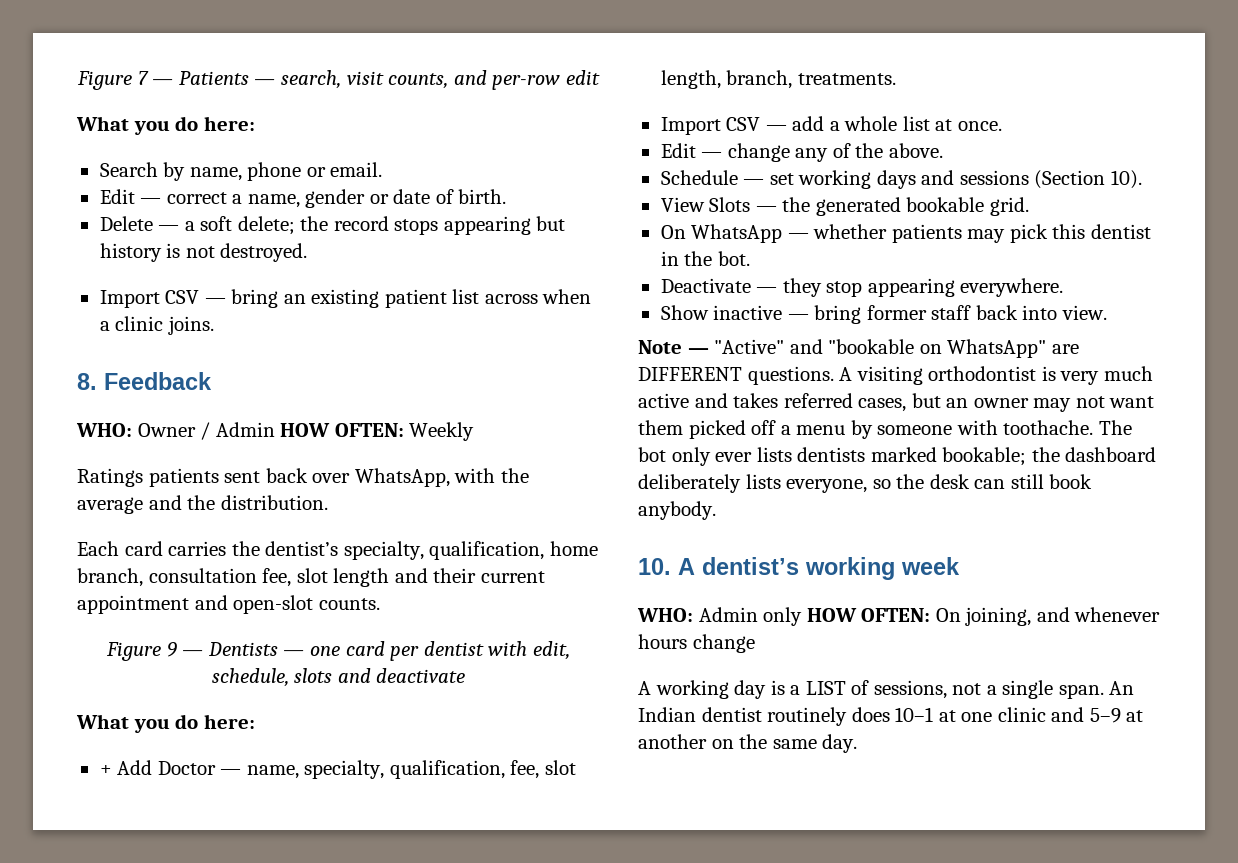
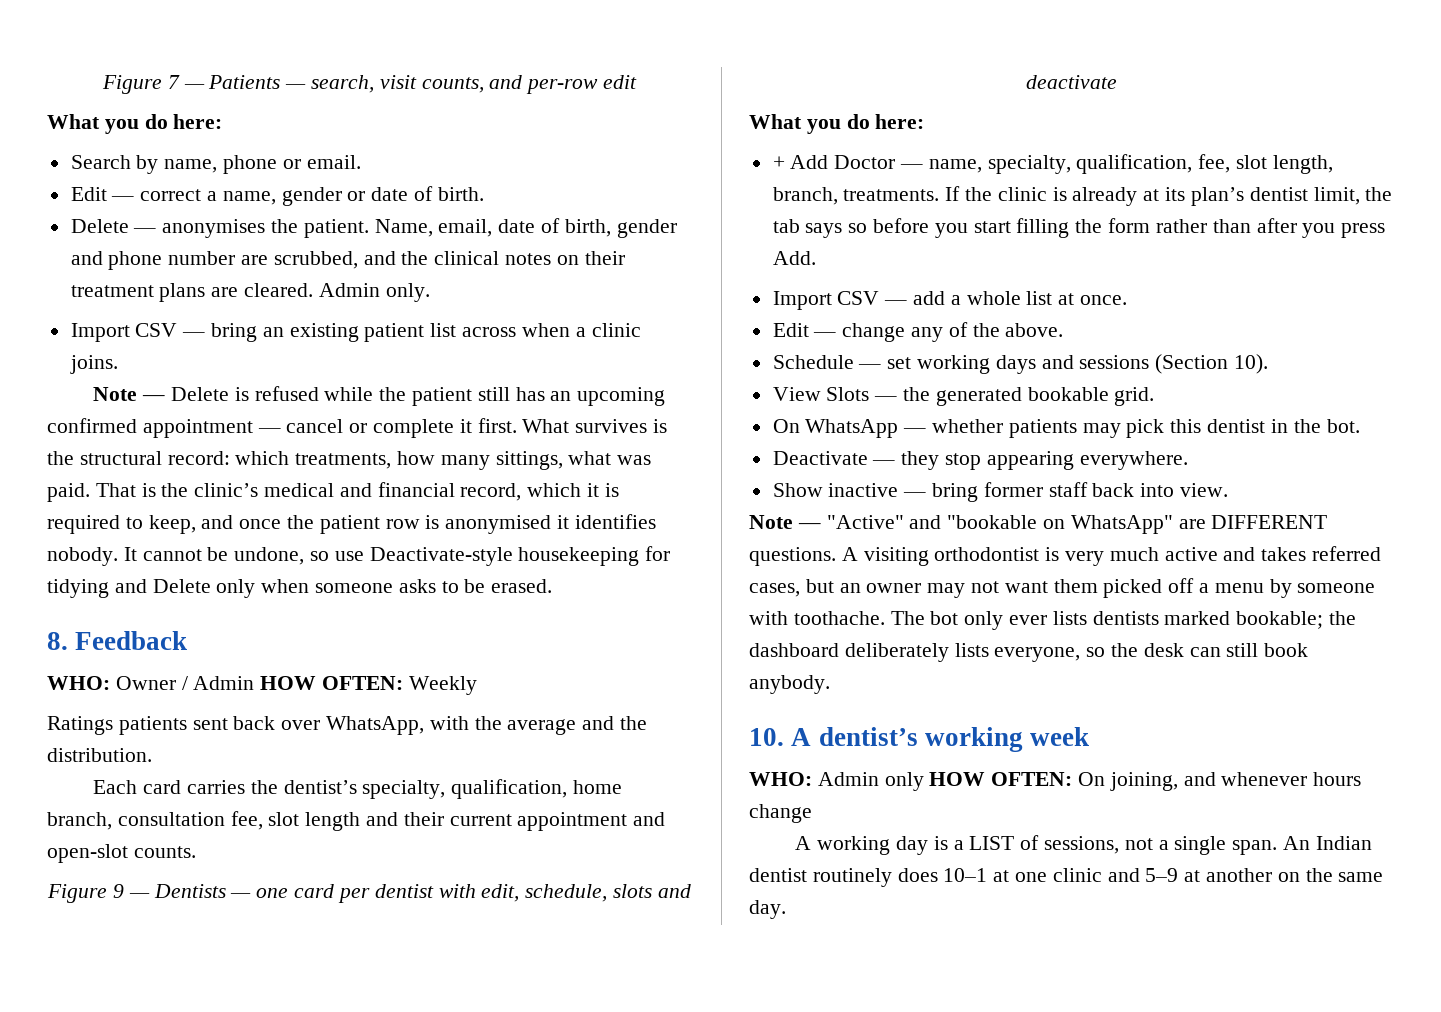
[184,216,566,235] [99,243,308,262] a soft delete; the record stops appearing but history is not destroyed. -> [162,218,677,238] [70,251,625,270] [70,283,430,302] anonymises the patient. Name, email, date of birth, gender and phone number are scrubbed, and the clinical notes on their treatment plans are cleared. Admin only.
(214, 325) none -> [93,386,666,406] [47,418,668,438] [47,451,652,470] [47,482,619,502] [47,514,656,534] [47,546,671,566] [47,579,553,598] // Note — Delete is refused while the patient still has an upcoming confirmed appointment — cancel or complete it first. What survives is the structural record: which treatments, how many sittings, what was paid. That is the clinic’s medical and financial record, which it is required to keep, and once the patient row is anonymised it identifies nobody. It cannot be undone, so use Deactivate-style housekeeping for tidying and Delete only when someone asks to be erased.
(896, 79) none -> [945,186,1393,206] [772,218,1386,238] [772,251,816,265] If the clinic is already at its plan’s dentist limit, the tab says so before you start filling the form rather than after you press Add.

